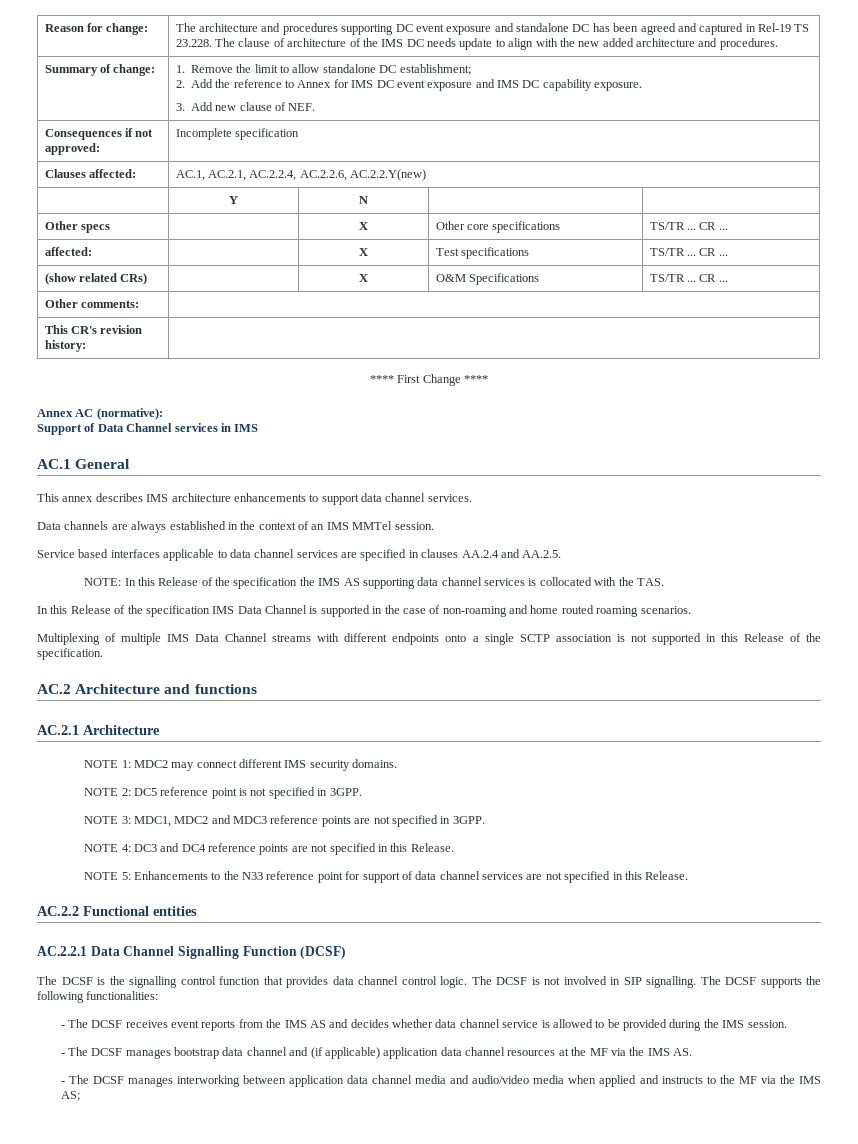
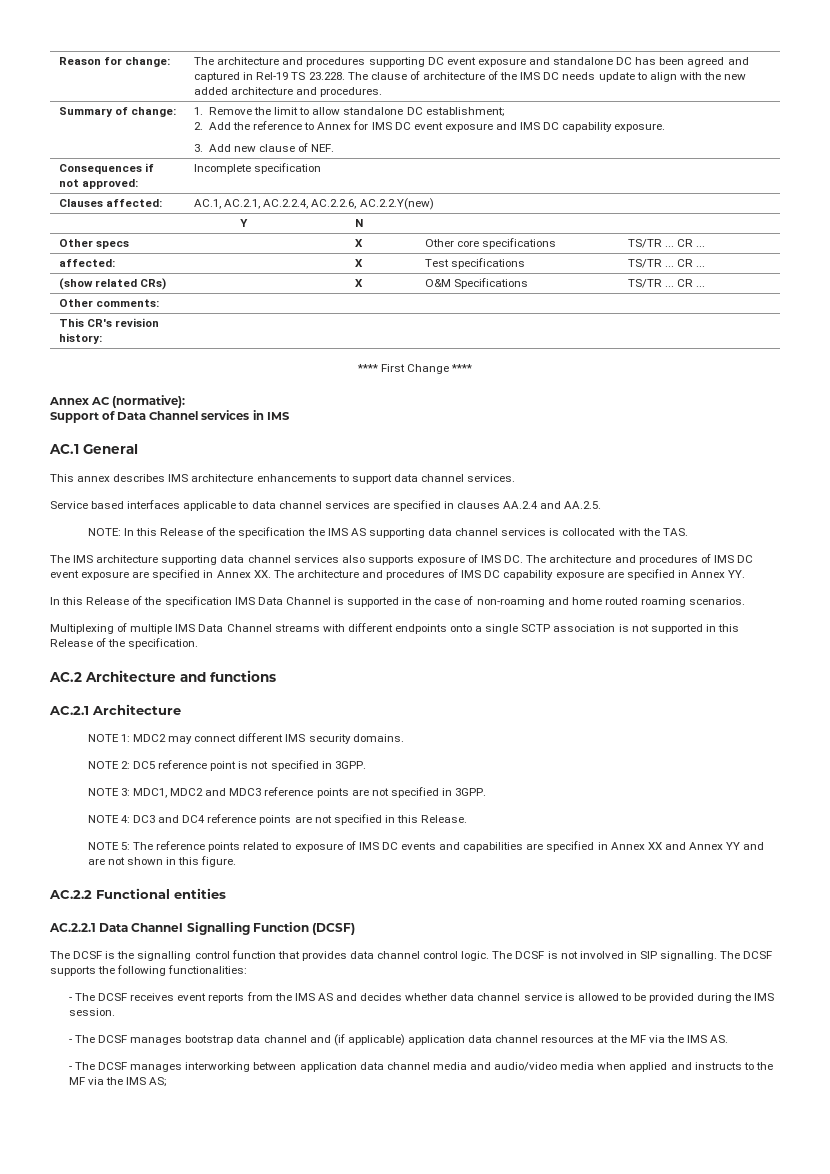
[37,521,434,533] // Data channels are always established in the context of an IMS MMTel session. -> (516, 478) none
(664, 582) none -> [50,554,753,565] [50,569,746,580] // The IMS architecture supporting data channel services also supports exposure of IMS DC. The architecture and procedures of IMS DC event exposure are specified in Annex XX. The architecture and procedures of IMS DC capability exposure are specified in Annex YY.
[133,871,689,883] Enhancements to the N33 reference point for support of data channel services are not specified in this Release. -> [133,841,765,852] [87,856,237,867] The reference points related to exposure of IMS DC events and capabilities are specified in Annex XX and Annex YY and are not shown in this figure.

